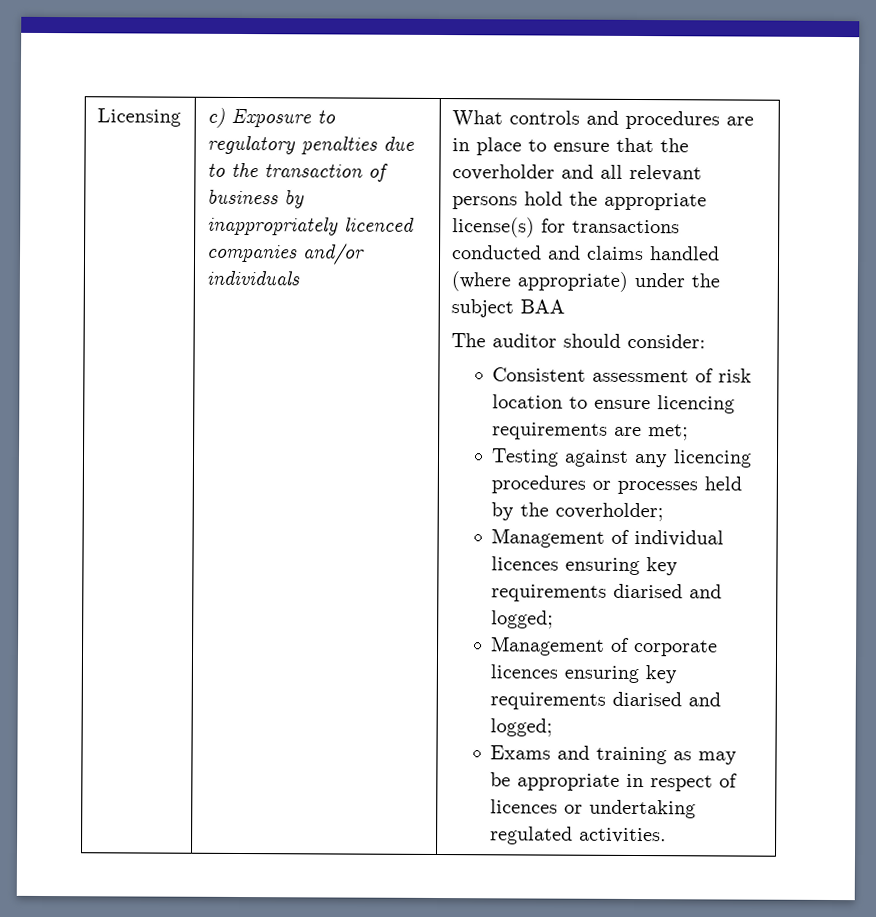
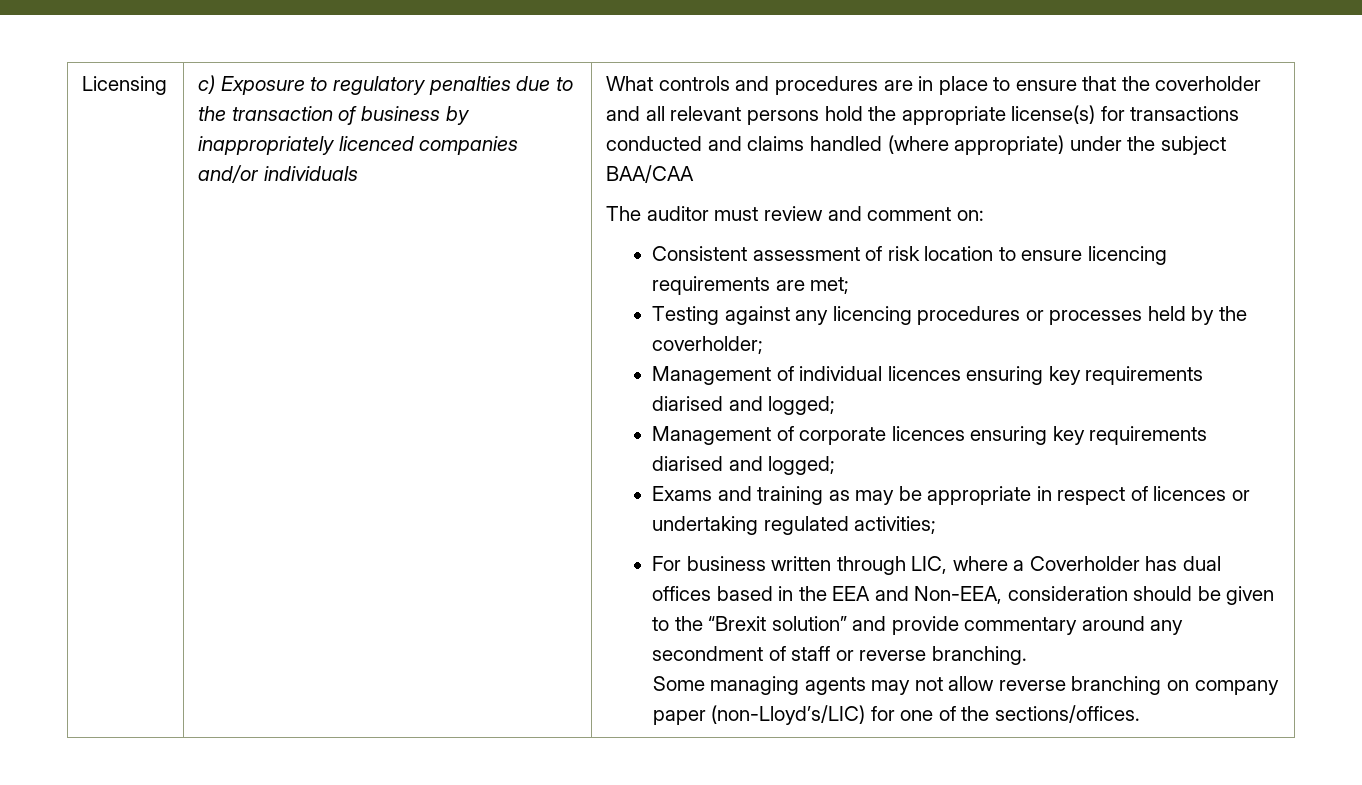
[520,299,566,314] BAA -> [606,165,695,183] BAA/CAA
[563,333,707,349] should consider: -> [714,206,984,221] must review and comment on:
[579,827,668,844] activities. -> [854,516,937,534] [652,556,1221,575] [652,586,1275,605] [652,616,1184,635] [652,646,1027,665] [652,676,1279,695] [652,705,1140,725] activities; // For business written through LIC, where a Coverholder has dual offices based in the EEA and Non-EEA, consideration should be given to the “Brexit solution” and provide commentary around any secondment of staff or reverse branching. // Some managing agents may not allow reverse branching on company paper (non-Lloyd’s/LIC) for one of the sections/offices.

